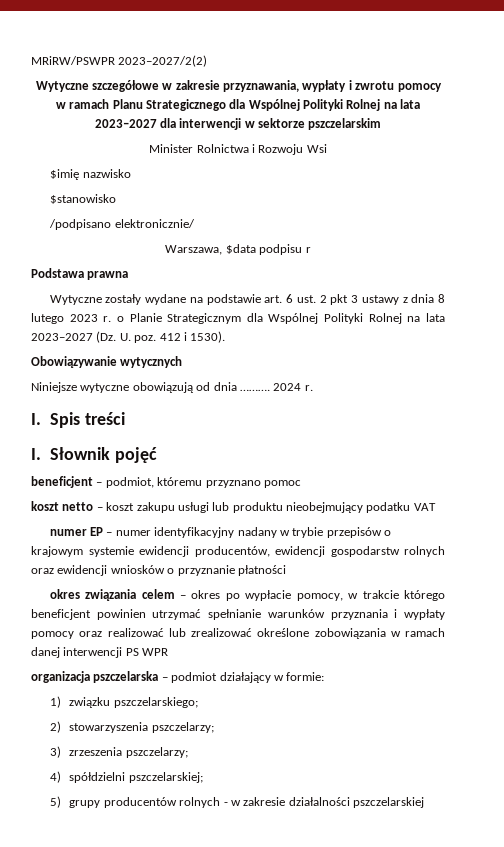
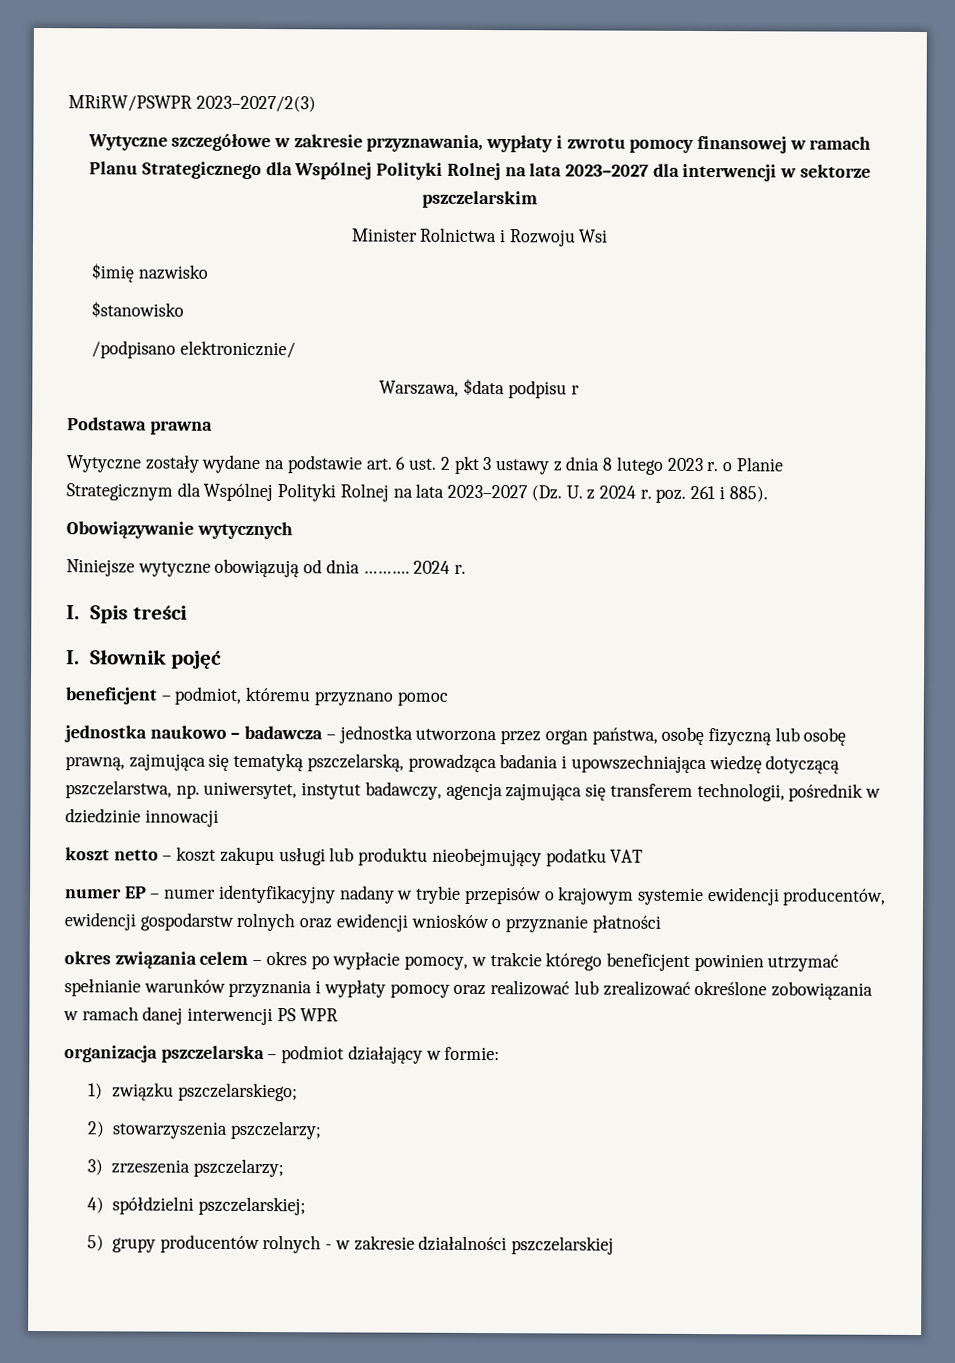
[118,55,208,67] 2023–2027/2(2) -> [195,95,316,113] 2023–2027/2(3)
(442, 87) none -> [697,135,788,154] finansowej
[134,331,226,343] poz. 412 i 1530). -> [586,485,768,503] z 2024 r. poz. 261 i 885).
(301, 484) none -> [64,725,847,746] [65,752,841,774] [65,780,881,802] [65,808,219,827] // jednostka naukowo – badawcza – jednostka utworzona przez organ państwa, osobę fizyczną lub osobę prawną, zajmująca się tematyką pszczelarską, prowadząca badania i upowszechniająca wiedzę dotyczącą pszczelarstwa, np. uniwersytet, instytut badawczy, agencja zajmująca się transferem technologii, pośrednik w dziedzinie innowacji

